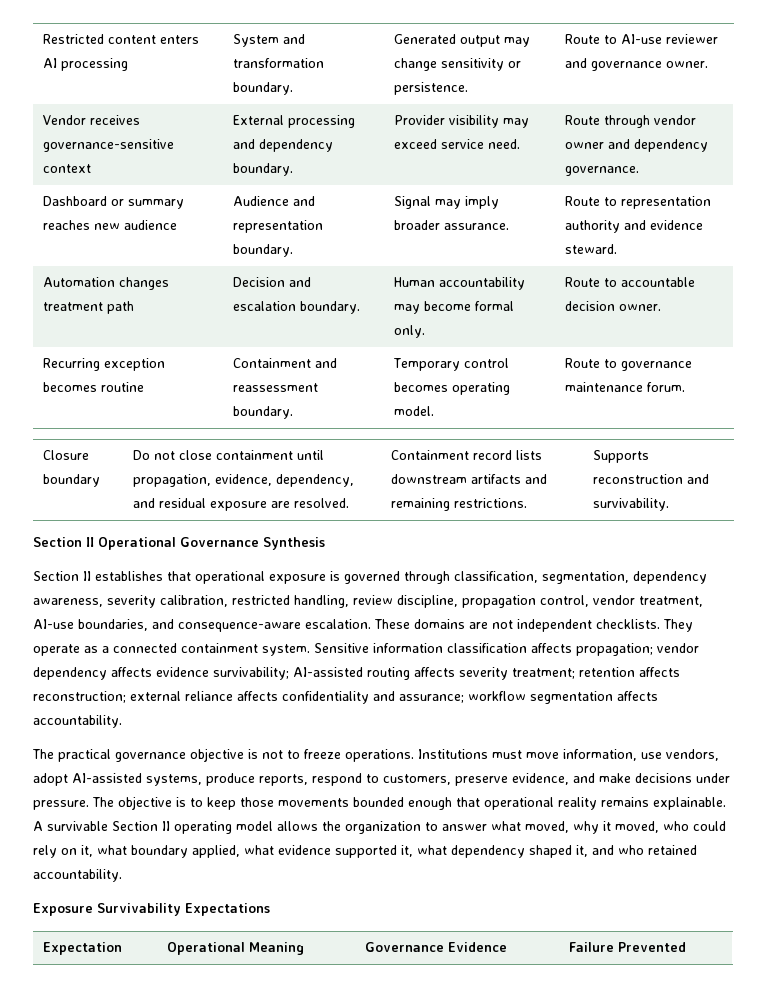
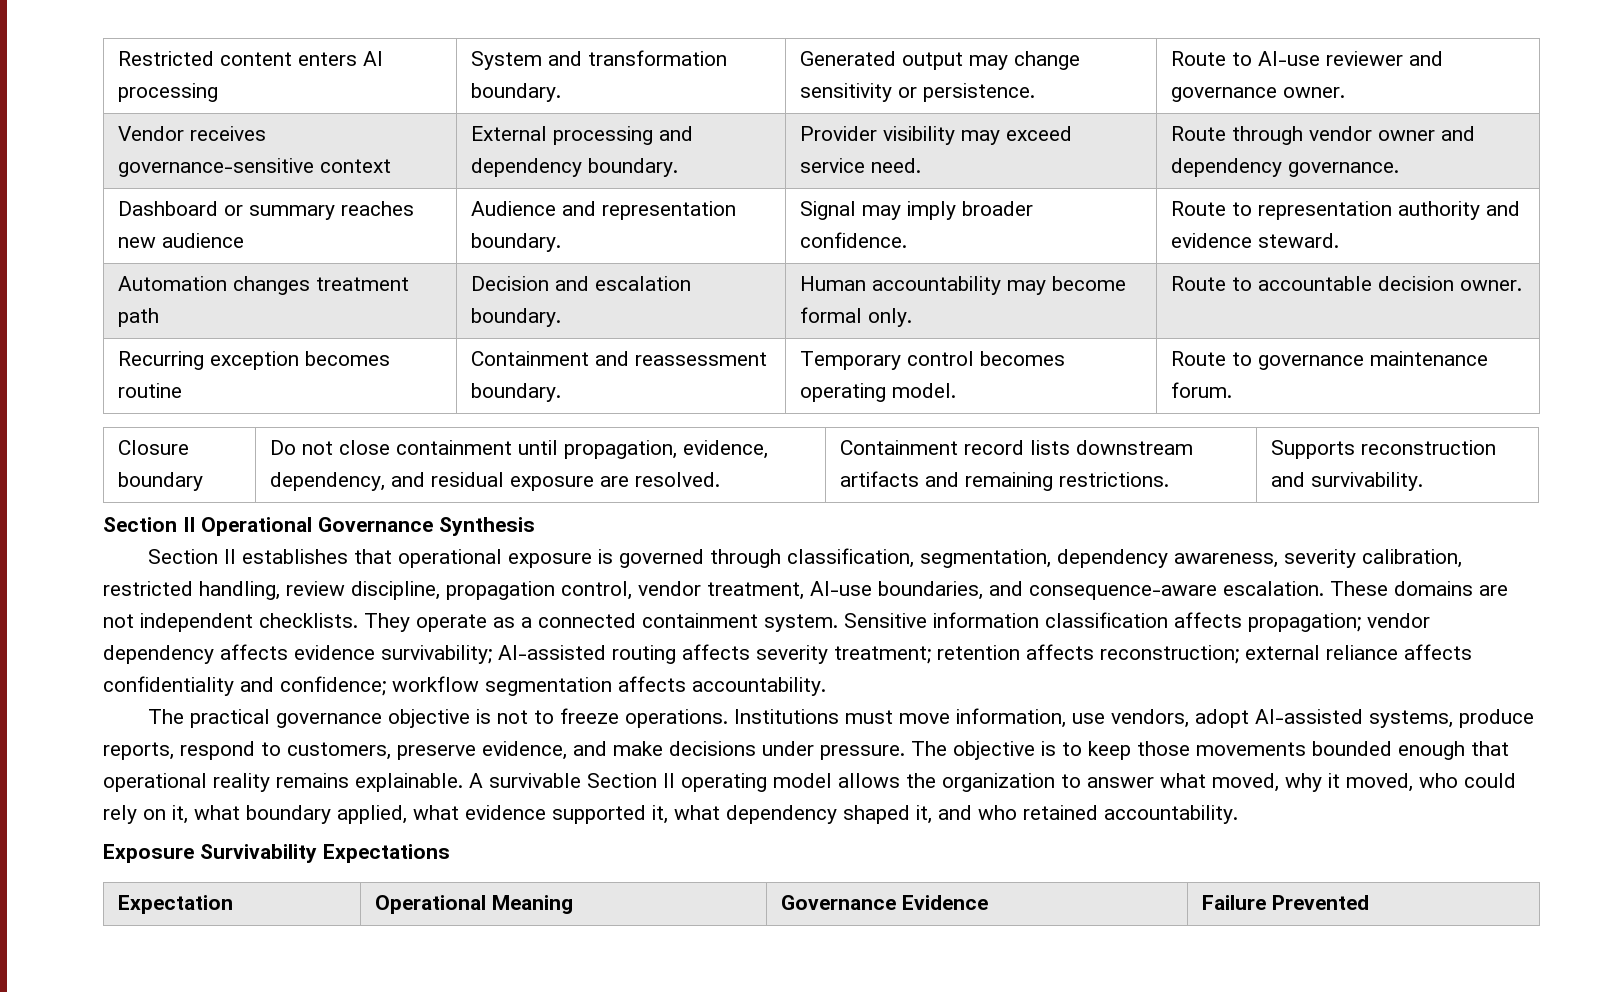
[444,223,510,230] assurance. -> [800,232,908,248] confidence.
[399,694,464,703] assurance; -> [280,676,386,696] confidence;

